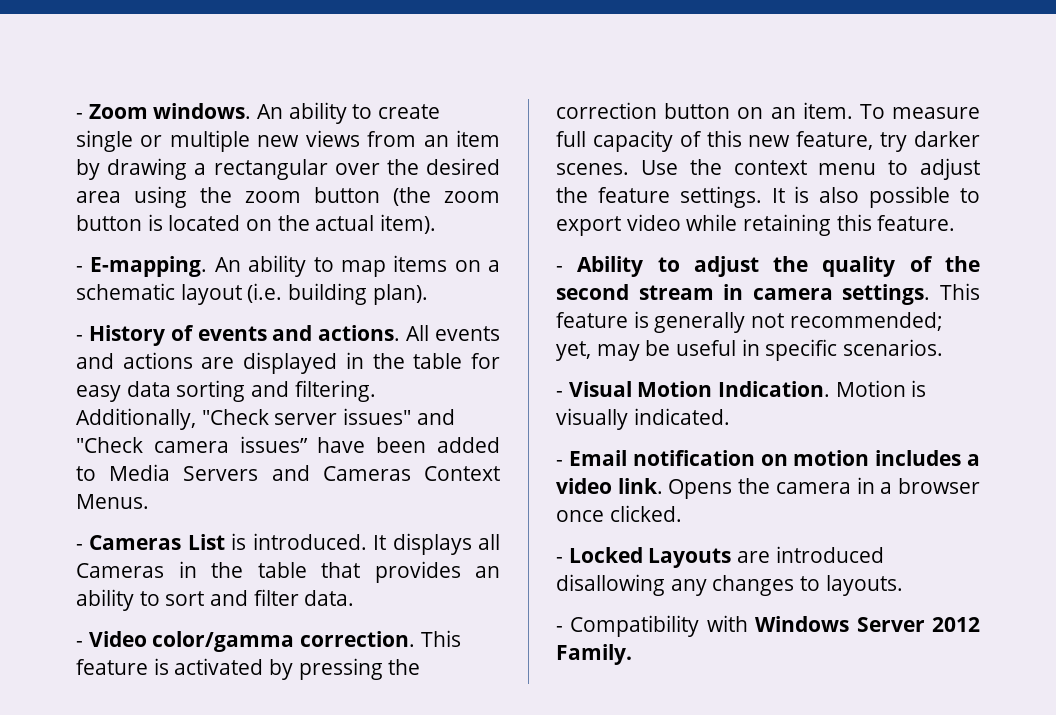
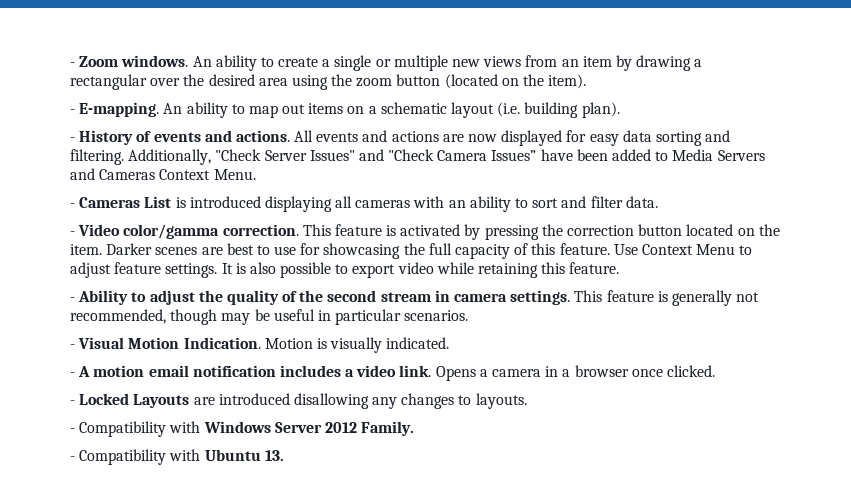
(441, 111) none -> [322,59,331,67] a
[393,187,500,206] [76,214,375,231] (the zoom button is located on the actual -> [444,74,545,89] (located on the
(386, 268) none -> [282,104,306,114] out
[243,352,463,374] displayed in the table -> [468,130,563,146] now displayed
[274,408,455,425] [76,436,308,453] server issues" and "Check camera issues” -> [264,149,537,161] Server Issues" and "Check Camera Issues”
[76,494,149,509] Menus. -> [213,169,256,180] Menu.
[252,533,500,555] [76,561,461,583] introduced. It displays all Cameras in the table that provides -> [189,196,445,212] introduced displaying all cameras with
[737,102,980,119] [556,130,980,152] [556,158,980,180] [556,187,588,203] on an item. To measure full capacity of this new feature, try darker scenes. Use the context menu to adjust the -> [686,224,780,236] [70,243,753,259] [70,262,111,278] located on the item. Darker scenes are best to use for showcasing the full capacity of this feature. Use Context Menu to adjust
[789,312,943,331] [556,341,591,361] recommended; yet, -> [70,309,218,325] recommended, though
[765,339,838,361] specific -> [335,309,402,325] particular
[568,450,870,466] Email notification on motion -> [78,365,276,377] A motion email notification
[738,478,771,494] the -> [479,369,488,377] a
(632, 654) none -> [70,449,284,465] // - Compatibility with Ubuntu 13.

